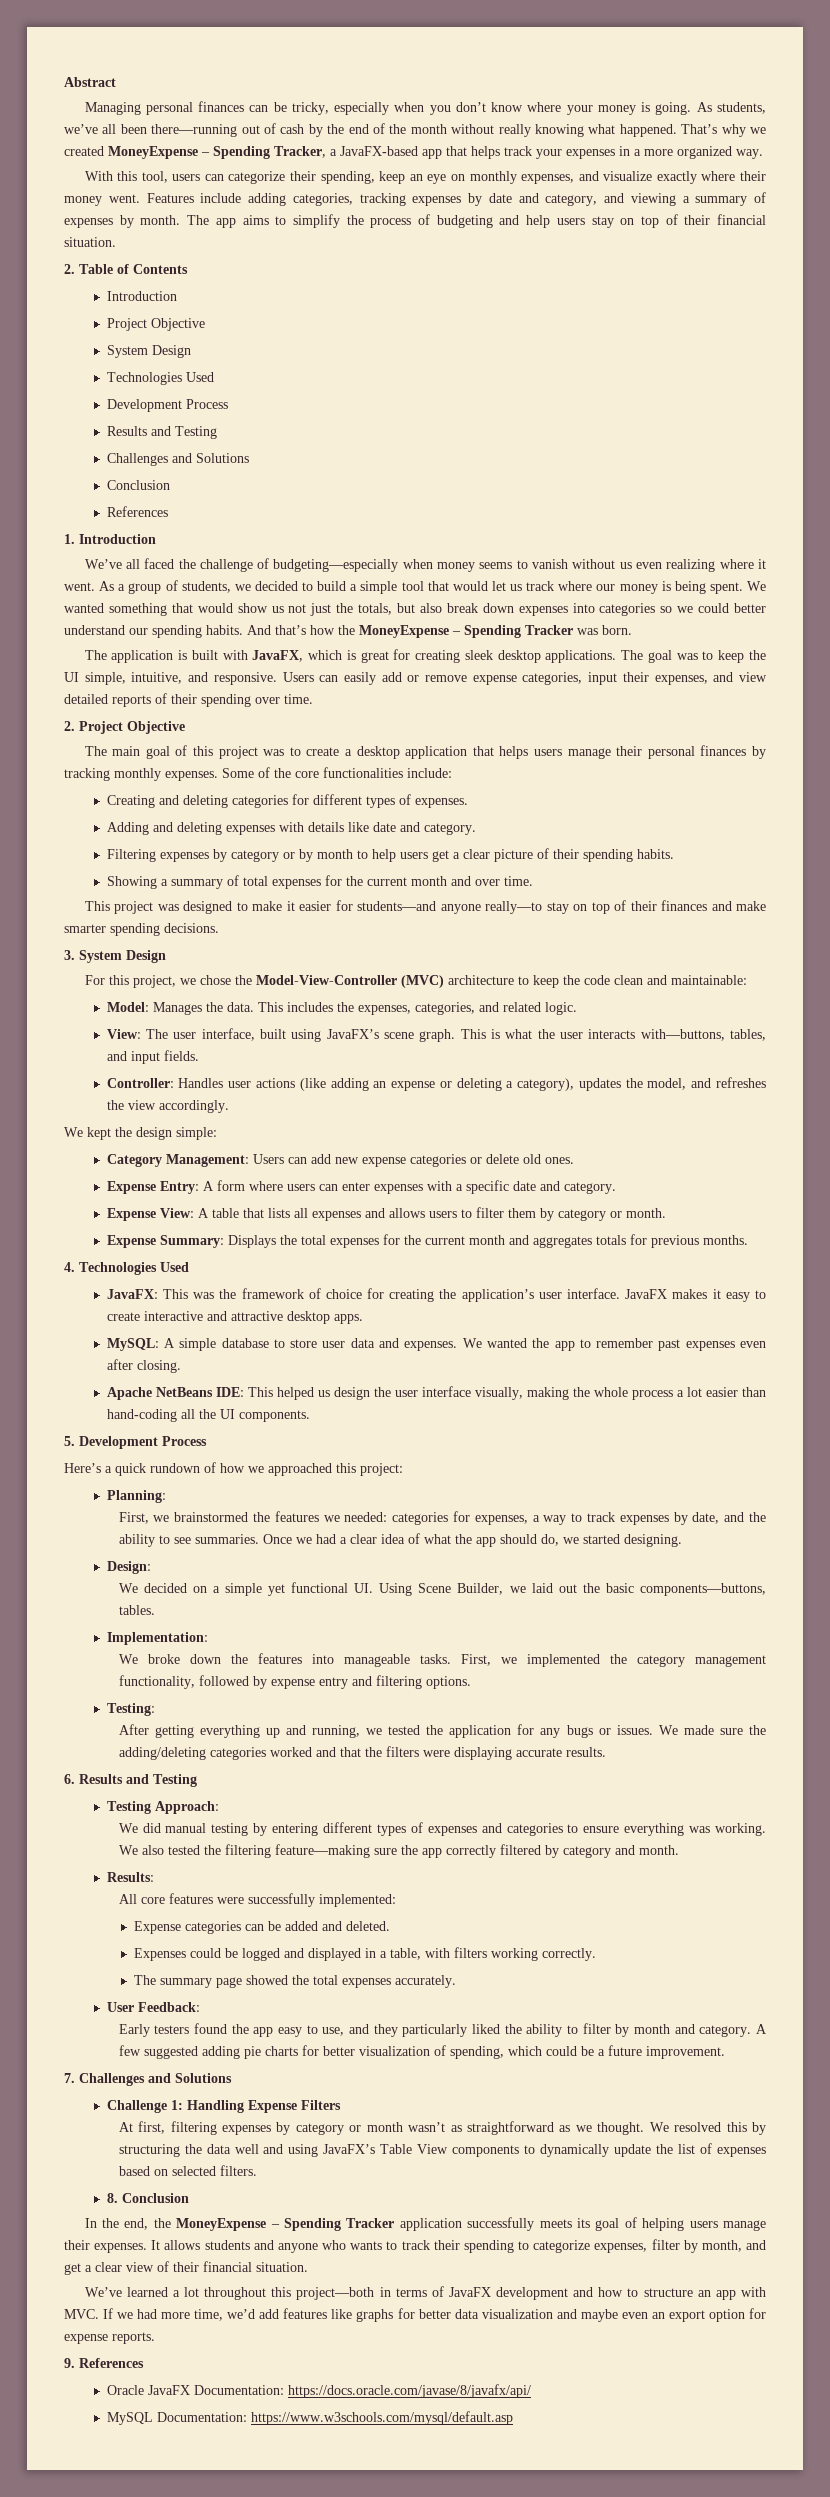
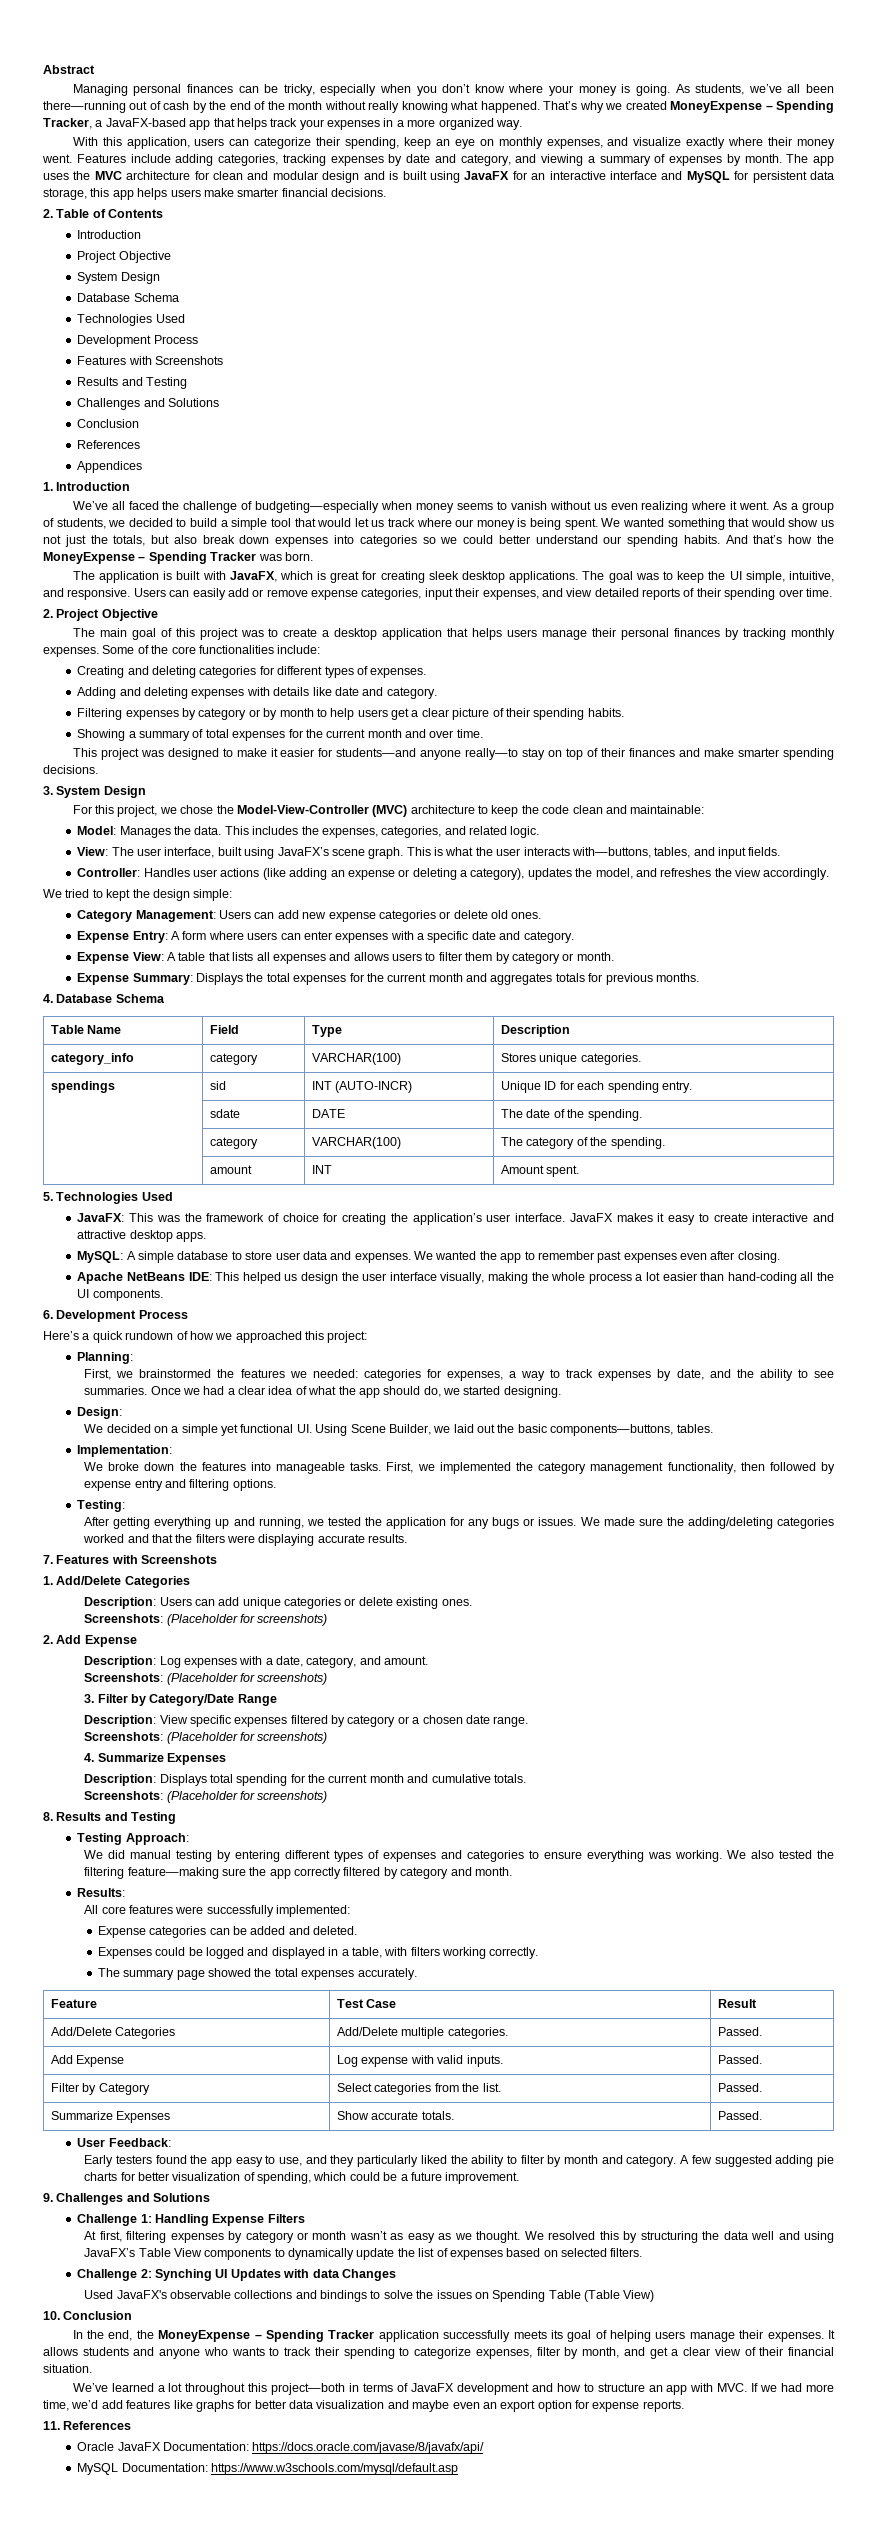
[141,171,168,183] tool, -> [126,137,190,149] application,
[242,214,767,228] [64,237,116,247] aims to simplify the process of budgeting and help users stay on top of their financial situation. -> [43,171,834,183] [43,188,386,200] uses the MVC architecture for clean and modular design and is built using JavaFX for an interactive interface and MySQL for persistent data storage, this app helps users make smarter financial decisions.
(191, 351) none -> [77,293,179,302] // Database Schema
(228, 404) none -> [77,356,224,365] // Features with Screenshots
(168, 511) none -> [77,461,143,473] // Appendices
(83, 1132) none -> [65,889,103,898] tried to
(75, 1267) none -> [56,994,165,1003] [51,1025,122,1034] [210,1025,240,1034] [312,1025,343,1037] [501,1025,571,1037] [51,1053,135,1065] [210,1053,259,1065] [312,1053,402,1065] [501,1053,641,1065] [51,1081,116,1093] [210,1081,227,1090] [312,1081,413,1093] [501,1081,692,1093] [210,1109,241,1118] [312,1109,346,1118] [501,1109,642,1121] [210,1137,259,1149] [312,1137,402,1149] [501,1137,665,1149] [210,1165,253,1174] [312,1165,333,1174] [501,1165,580,1177] [43,1192,53,1201] Database Schema // Table Name | Field | Type | Description // category_info | category | VARCHAR(100) | Stores unique categories. // spendings | sid | INT (AUTO-INCR) | Unique ID for each spending entry. // | sdate | DATE | The date of the spending. // | category | VARCHAR(100) | The category of the spending. // | amount | INT | Amount spent. // 5.
[64,1436,75,1446] 5. -> [43,1310,53,1319] 6.
(195, 1682) none -> [740,1462,765,1471] then
[64,1774,75,1784] 6. -> [43,1555,218,1564] [43,1576,190,1588] [84,1597,472,1609] [84,1614,328,1626] [43,1635,137,1647] [84,1656,429,1668] [84,1673,328,1685] [84,1694,277,1706] [84,1715,529,1727] [84,1732,328,1744] [84,1753,226,1765] [84,1774,526,1786] [84,1791,328,1803] [43,1812,53,1821] 7. Features with Screenshots // 1. Add/Delete Categories // Description: Users can add unique categories or delete existing ones. // Screenshots: (Placeholder for screenshots) // 2. Add Expense // Description: Log expenses with a date, category, and amount. // Screenshots: (Placeholder for screenshots) // 3. Filter by Category/Date Range // Description: View specific expenses filtered by category or a chosen date range. // Screenshots: (Placeholder for screenshots) // 4. Summarize Expenses // Description: Displays total spending for the current month and cumulative totals. // Screenshots: (Placeholder for screenshots) // 8.
(457, 1981) none -> [51,1999,98,2008] [337,1999,397,2008] [718,1999,758,2008] [51,2027,176,2039] [337,2027,508,2039] [718,2027,763,2036] [51,2055,125,2067] [337,2055,503,2067] [718,2055,763,2064] [51,2083,150,2095] [337,2083,501,2095] [718,2083,763,2092] [51,2111,171,2123] [337,2111,454,2120] [718,2111,763,2120] // Feature | Test Case | Result // Add/Delete Categories | Add/Delete multiple categories. | Passed. // Add Expense | Log expense with valid inputs. | Passed. // Filter by Category | Select categories from the list. | Passed. // Summarize Expenses | Show accurate totals. | Passed.
[64,2073,75,2083] 7. -> [43,2193,53,2202] 9.
[466,2121,554,2135] straightforward -> [407,2233,435,2243] easy
[106,2193,118,2203] 8. -> [77,2269,396,2281] [84,2290,655,2302] [43,2311,60,2320] Challenge 2: Synching UI Updates with data Changes // Used JavaFX's observable collections and bindings to solve the issues on Spending Table (Table View) // 10.
[64,2358,75,2368] 9. -> [43,2421,60,2430] 11.

